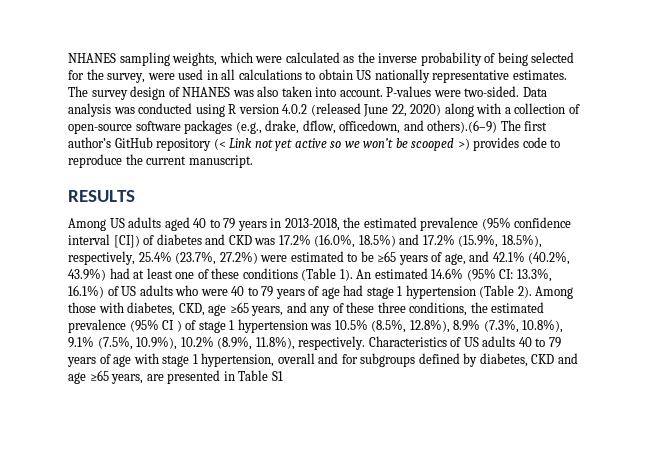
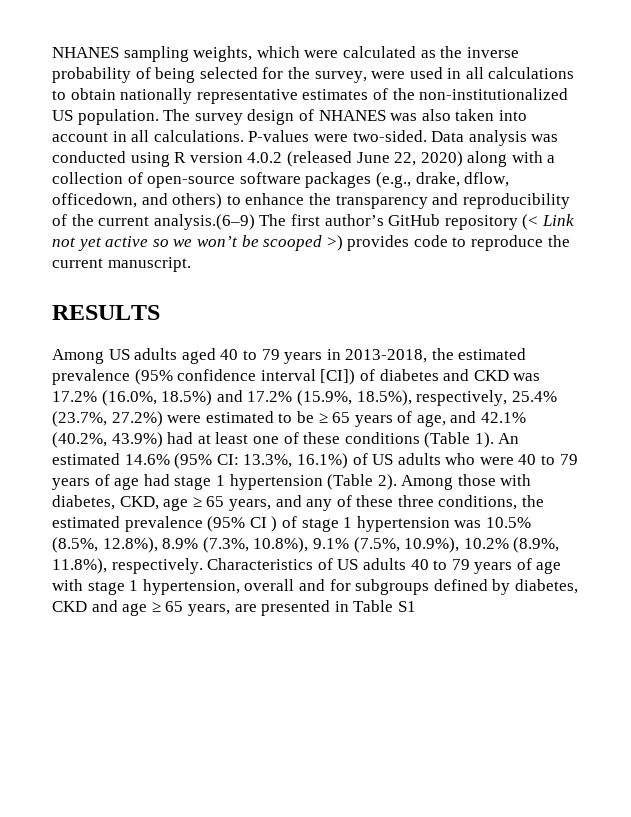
[356,70,372,80] US -> (116, 94) none
[512,70,567,80] estimates. -> [302,88,569,100] [52,109,159,125] estimates of the non-institutionalized US population.
[339,88,383,97] account. -> [52,130,244,142] account in all calculations.
[427,120,498,133] others).(6–9) -> [172,193,570,209] [52,214,255,230] others) to enhance the transparency and reproducibility of the current analysis.(6–9)
[377,251,397,262] ≥65 -> [318,412,351,423] ≥ 65
[229,302,249,313] ≥65 -> [192,496,225,507] ≥ 65
[89,370,109,381] ≥65 -> [151,601,184,612] ≥ 65

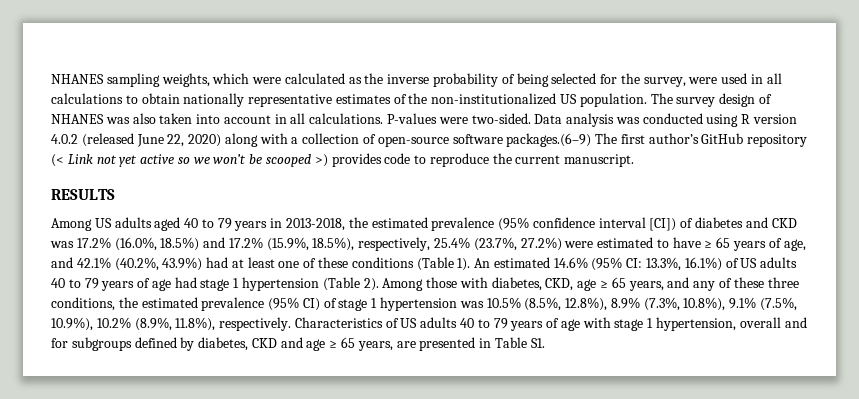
[305,172,510,188] [52,193,570,209] [52,214,255,230] packages (e.g., drake, dflow, officedown, and others) to enhance the transparency and reproducibility of the current analysis.(6–9) -> [506,133,592,147] packages.(6–9)
[296,411,314,423] be -> [672,237,701,248] have
[445,453,514,465] who were -> (798, 262) none
[249,516,278,532] CI ) -> [302,298,320,311] CI)
[397,601,416,612] S1 -> [530,338,545,348] S1.

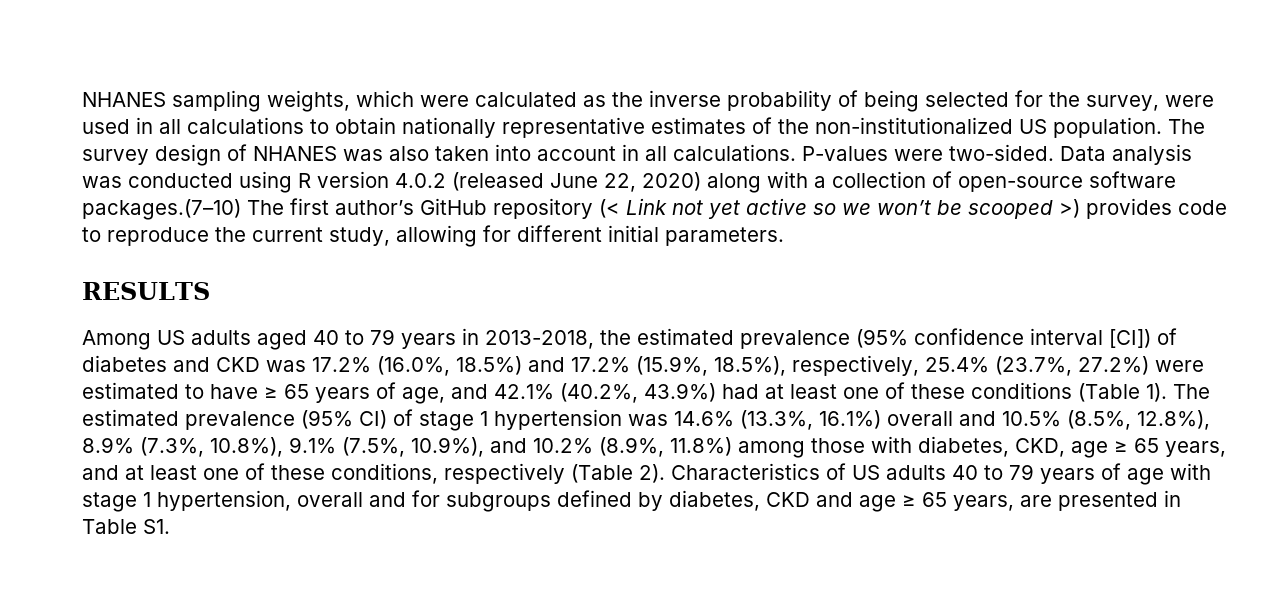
[506,133,592,147] packages.(6–9) -> [82,199,241,220] packages.(7–10)
[564,154,635,167] manuscript. -> [329,225,784,247] study, allowing for different initial parameters.
[474,257,798,271] [51,277,424,291] An estimated 14.6% (95% CI: 13.3%, 16.1%) of US adults 40 to 79 years of age had stage 1 hypertension (Table 2). Among -> [1173,384,1210,399] [82,409,1210,431] [82,437,805,458] The estimated prevalence (95% CI) of stage 1 hypertension was 14.6% (13.3%, 16.1%) overall and 10.5% (8.5%, 12.8%), 8.9% (7.3%, 10.8%), 9.1% (7.5%, 10.9%), and 10.2% (8.9%, 11.8%) among
[693,277,799,291] [51,297,798,311] [51,317,292,331] any of these three conditions, the estimated prevalence (95% CI) of stage 1 hypertension was 10.5% (8.5%, 12.8%), 8.9% (7.3%, 10.8%), 9.1% (7.5%, 10.9%), 10.2% (8.9%, 11.8%), respectively. -> [125,463,665,484] at least one of these conditions, respectively (Table 2).

